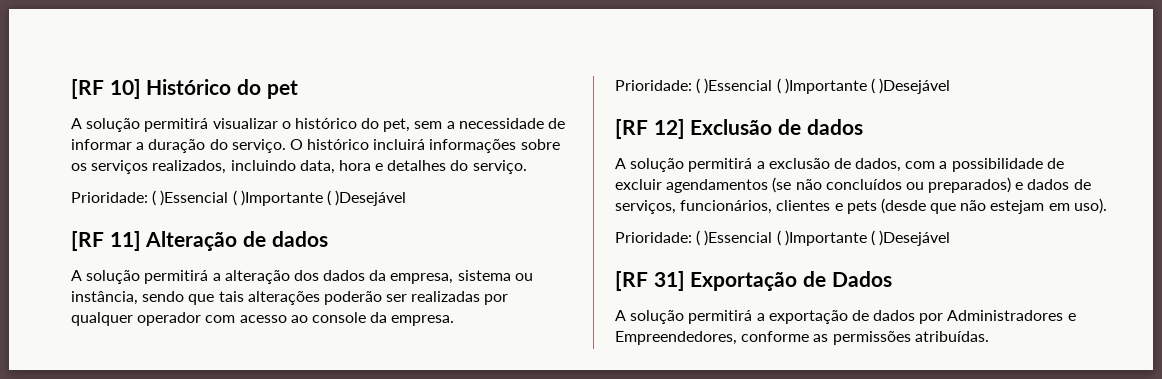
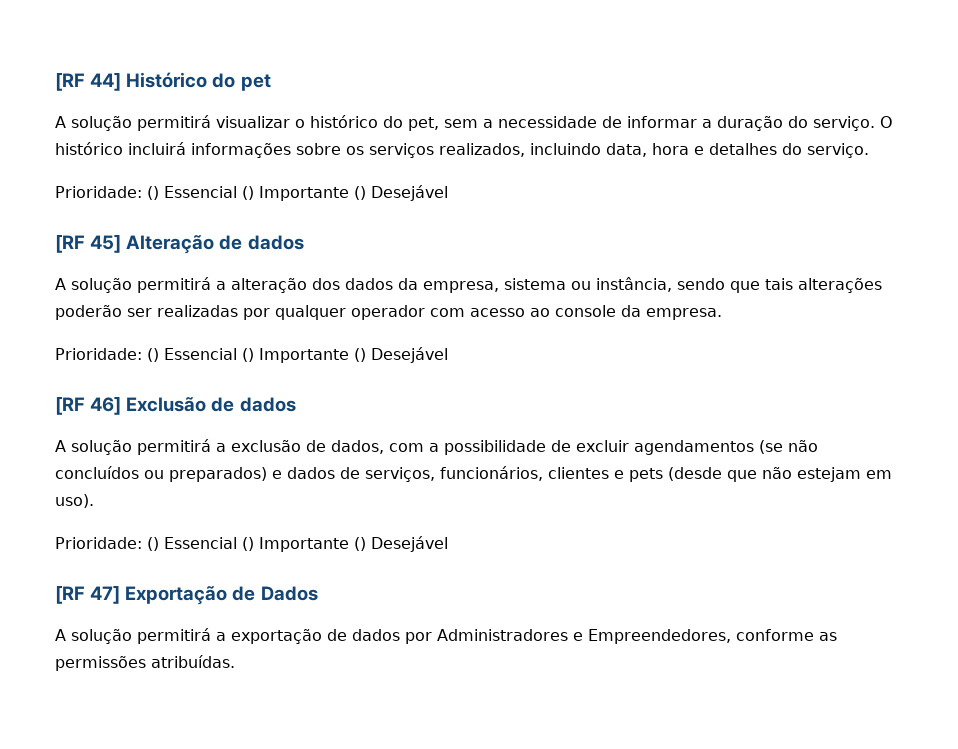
[71,79,141,99] [RF 10] -> [55,73,122,91] [RF 44]
[152,190,407,206] [71,231,141,251] ( )Essencial ( )Importante ( )Desejável // [RF 11] -> [147,185,448,201] [55,235,122,253] () Essencial () Importante () Desejável // [RF 45]
[696,78,951,94] [615,119,685,139] ( )Essencial ( )Importante ( )Desejável // [RF 12] -> [147,347,448,363] [55,397,122,415] () Essencial () Importante () Desejável // [RF 46]
[696,230,951,246] [615,271,685,291] ( )Essencial ( )Importante ( )Desejável // [RF 31] -> [147,536,448,552] [55,586,121,604] () Essencial () Importante () Desejável // [RF 47]

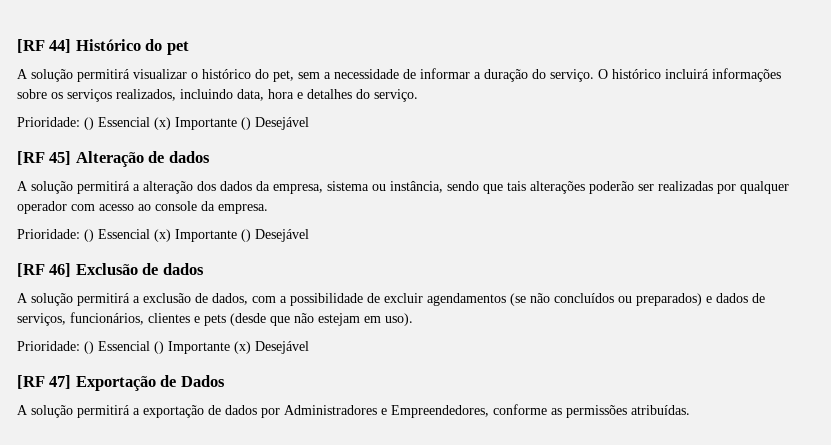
[242,186,254,200] () -> [154,117,171,130] (x)
[242,348,254,362] () -> [154,229,171,242] (x)
[354,537,366,551] () -> [234,341,251,354] (x)

